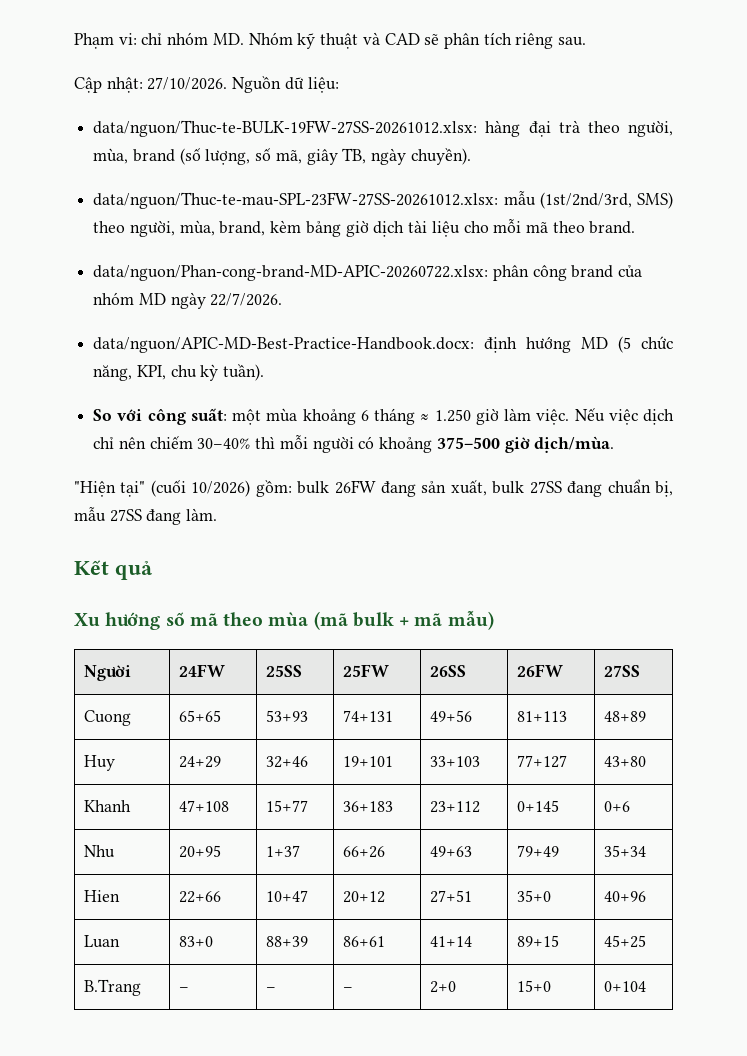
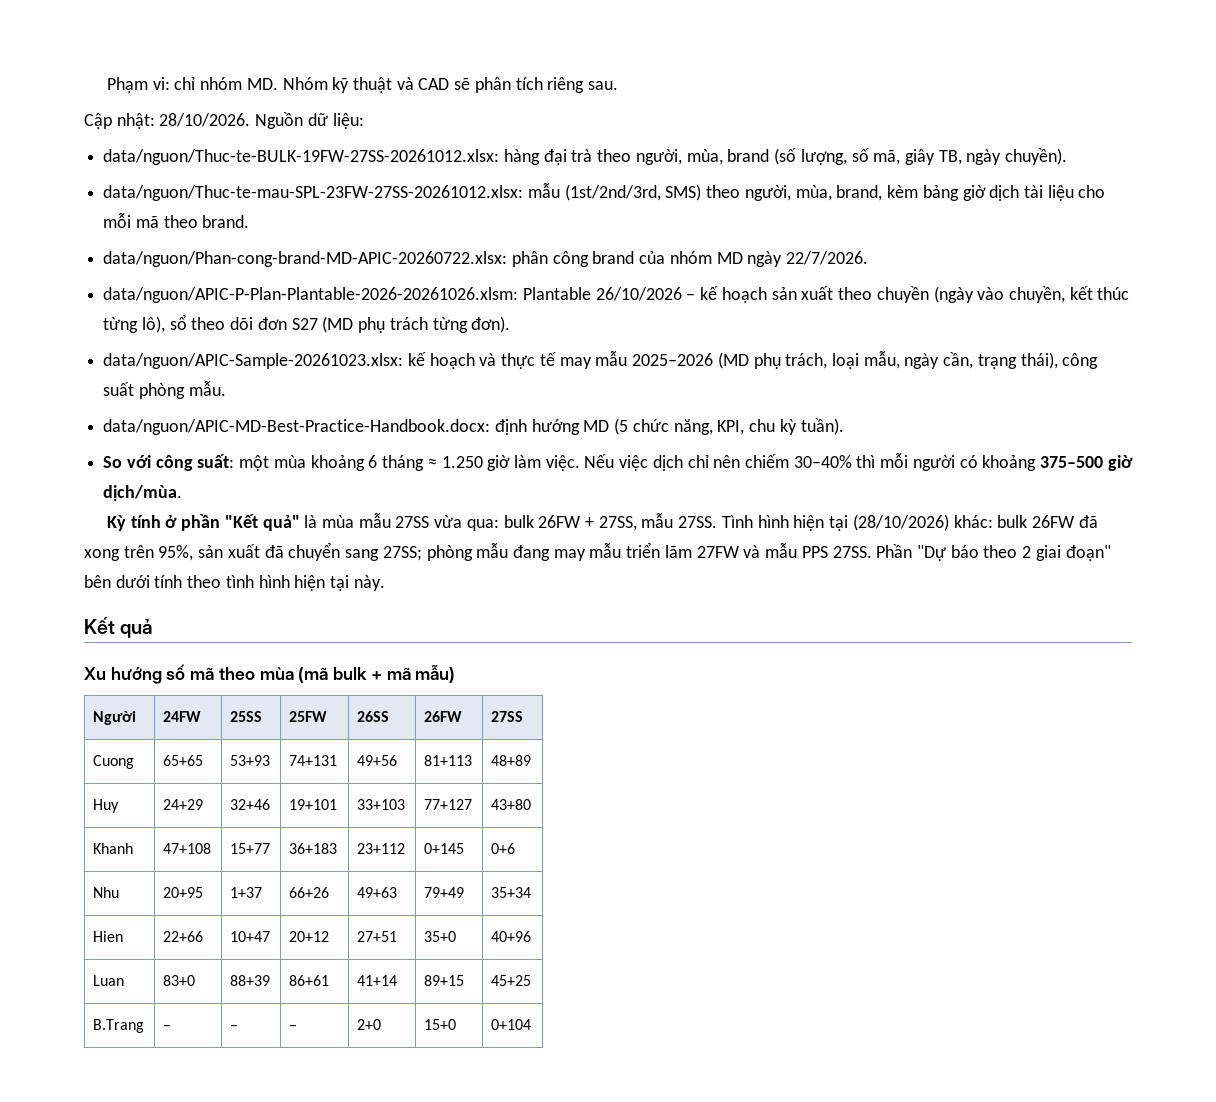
[147,77,228,90] 27/10/2026. -> [159,113,251,127] 28/10/2026.
(283, 299) none -> [103,286,1130,303] [103,314,511,333] [103,351,1099,369] [103,381,226,399] // data/nguon/APIC-P-Plan-Plantable-2026-20261026.xlsm: Plantable 26/10/2026 – kế hoạch sản xuất theo chuyền (ngày vào chuyền, kết thúc từng lô), sổ theo dõi đơn S27 (MD phụ trách từng đơn). // data/nguon/APIC-Sample-20261023.xlsx: kế hoạch và thực tế may mẫu 2025–2026 (MD phụ trách, loại mẫu, ngày cần, trạng thái), công suất phòng mẫu.
[74,479,674,497] [74,507,218,525] "Hiện tại" (cuối 10/2026) gồm: bulk 26FW đang sản xuất, bulk 27SS đang chuẩn bị, mẫu 27SS đang làm. -> [106,513,1098,531] [84,542,1111,561] [84,575,385,591] Kỳ tính ở phần "Kết quả" là mùa mẫu 27SS vừa qua: bulk 26FW + 27SS, mẫu 27SS. Tình hình hiện tại (28/10/2026) khác: bulk 26FW đã xong trên 95%, sản xuất đã chuyển sang 27SS; phòng mẫu đang may mẫu triển lãm 27FW và mẫu PPS 27SS. Phần "Dự báo theo 2 giai đoạn" bên dưới tính theo tình hình hiện tại này.

